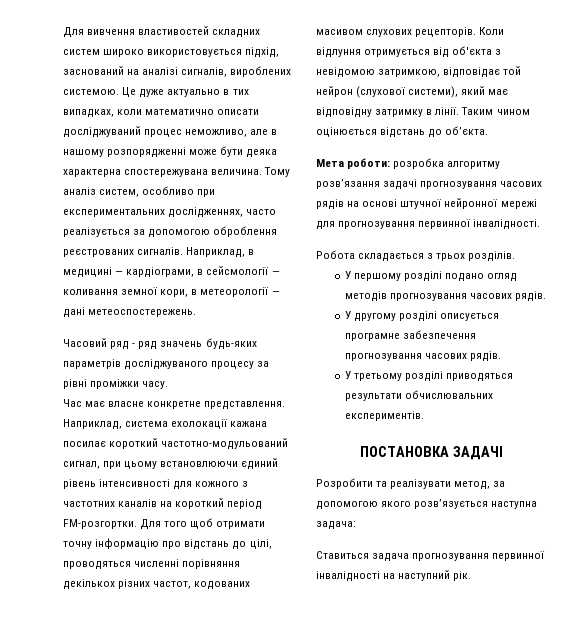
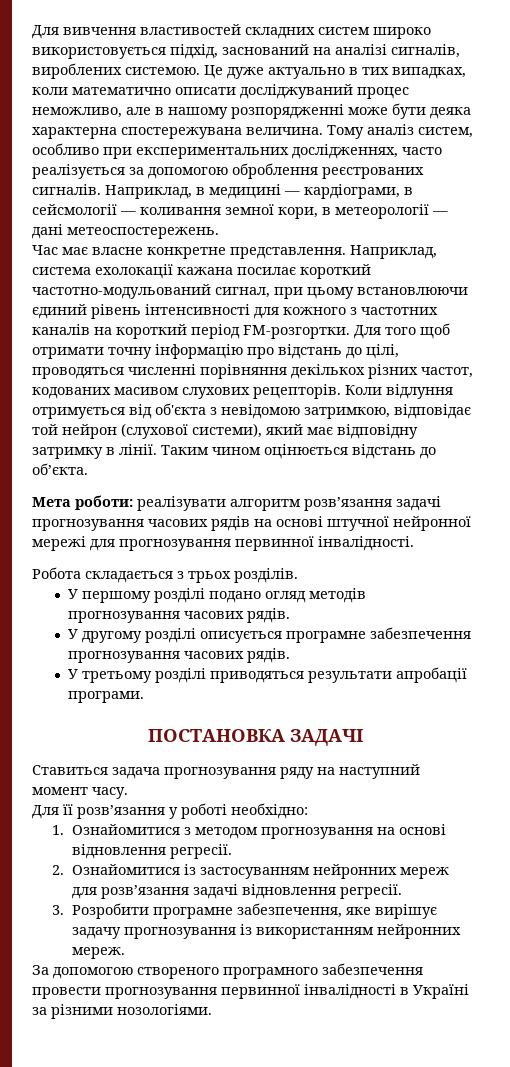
[63,338,257,350] [63,359,270,370] [63,379,169,389] // Часовий ряд - ряд значень будь-яких параметрів досліджуваного процесу за рівні проміжки часу. -> (219, 233) none
[393,158,501,169] розробка алгоритму -> [137,496,301,511] реалізувати алгоритм
[404,390,493,399] [344,411,424,421] обчислювальних експериментів. -> [396,667,468,683] [68,691,145,703] апробації програми.
[316,478,506,490] [316,499,538,510] [316,521,356,530] [316,551,546,562] [316,570,472,582] Розробити та реалізувати метод, за допомогою якого розв’язується наступна задача: // Ставиться задача прогнозування первинної інвалідності на наступний рік. -> [32,764,420,779] [32,787,128,799] [32,803,308,819] [52,824,447,839] [72,844,233,859] [52,864,450,879] [72,884,403,899] [52,903,438,919] [72,924,462,939] [72,947,126,959] [32,963,423,979] [32,984,469,999] [32,1004,212,1019] Ставиться задача прогнозування ряду на наступний момент часу. // Для її розв’язання у роботі необхідно: // 1. Ознайомитися з методом прогнозування на основі відновлення регресії. // 2. Ознайомитися із застосуванням нейронних мереж для розв’язання задачі відновлення регресії. // 3. Розробити програмне забезпечення, яке вирішує задачу прогнозування із використанням нейронних мереж. // За допомогою створеного програмного забезпечення провести прогнозування первинної інвалідності в Україні за різними нозологіями.

